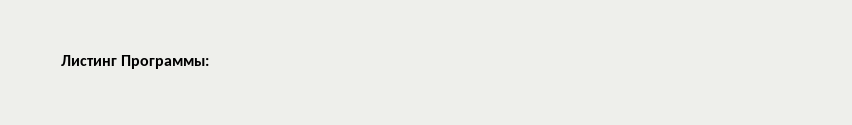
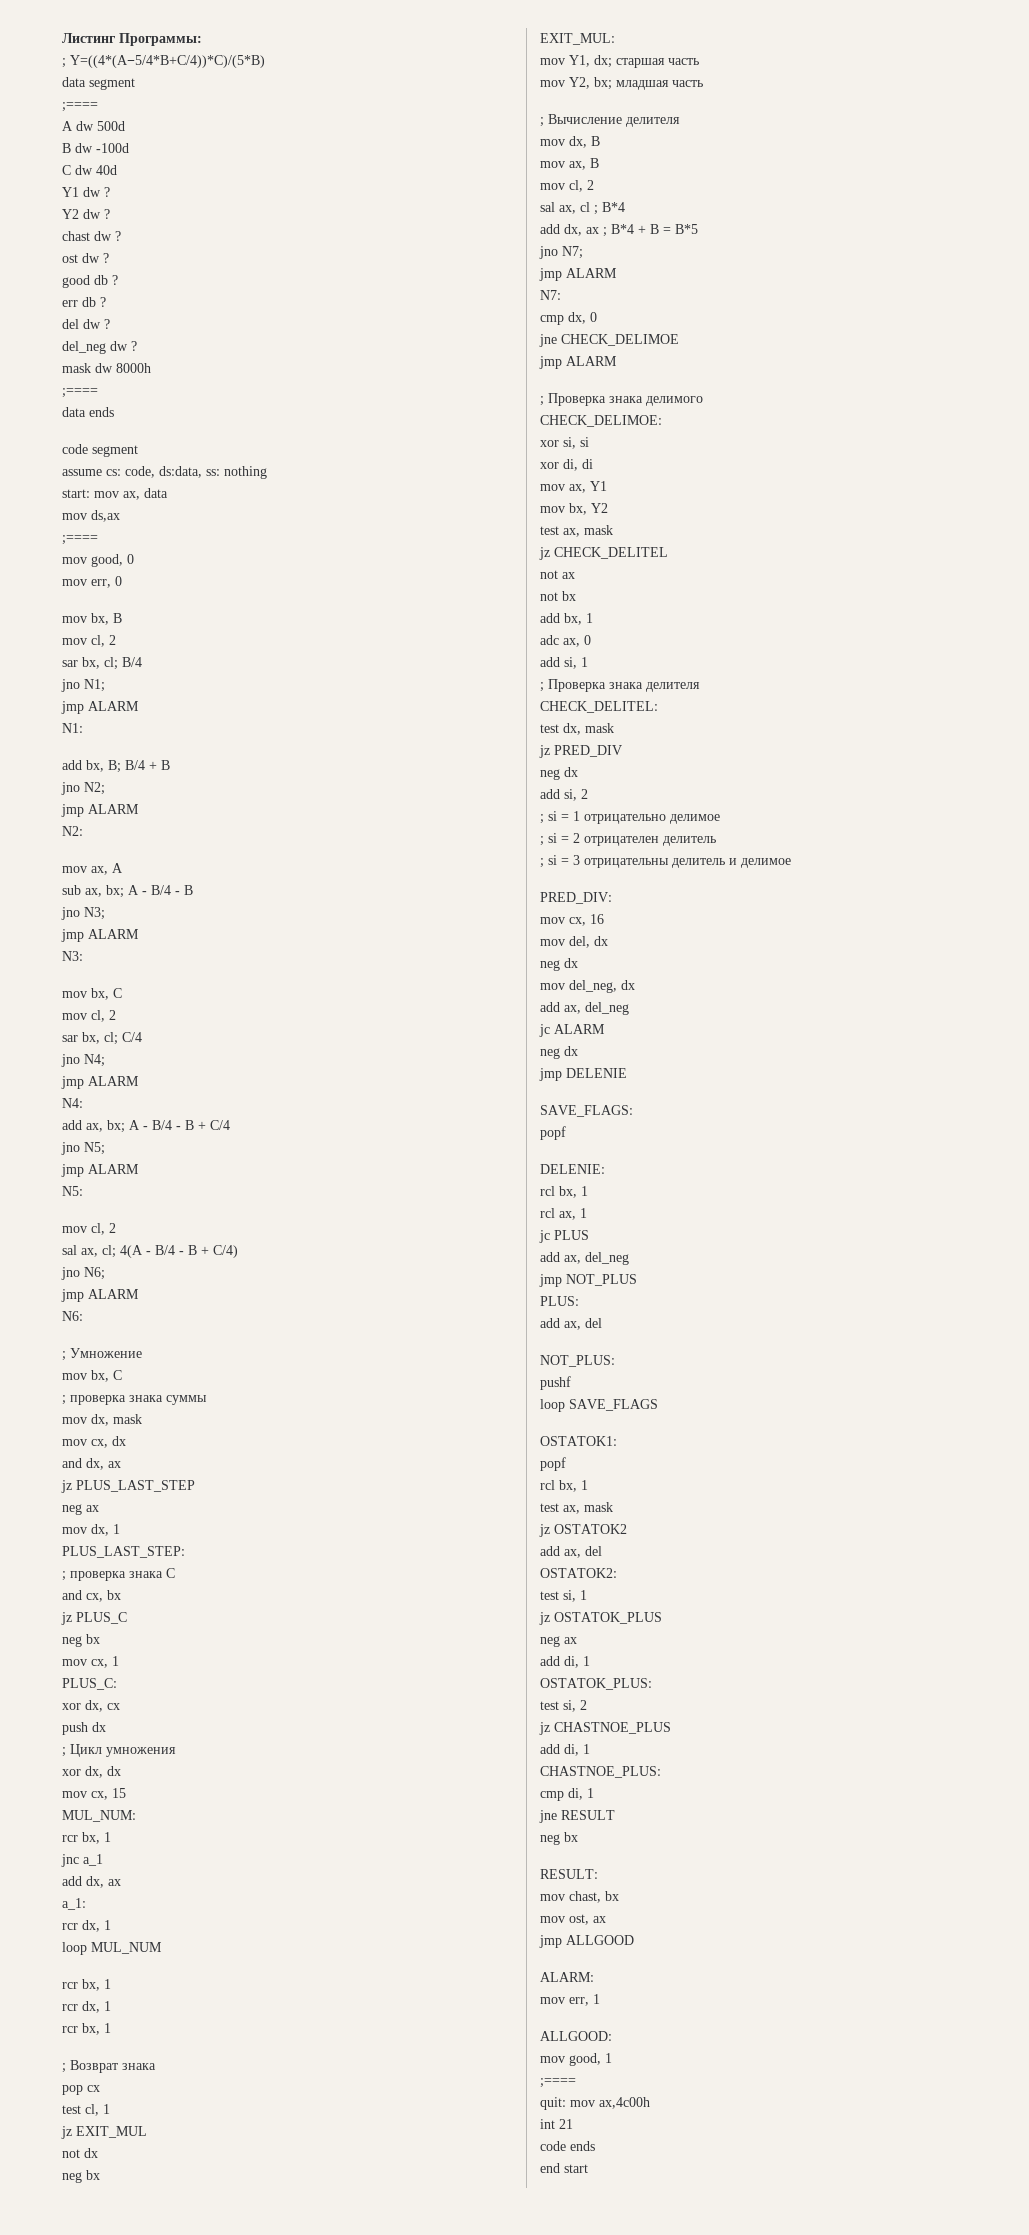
(210, 62) none -> [62,55,265,68] [62,77,135,90] [62,102,98,112] [62,121,125,131] [62,143,129,153] [62,165,117,175] [62,187,110,197] [62,209,110,219] [62,231,121,241] [62,253,109,263] [62,275,118,288] [62,297,106,307] [62,319,110,329] [62,341,137,354] [62,363,151,373] [62,388,98,398] [62,407,114,417] [62,444,138,457] [62,466,267,479] [62,488,168,500] [62,510,120,522] [62,535,98,545] [62,554,134,567] [62,576,122,588] [62,613,122,625] [62,635,116,647] [62,657,142,670] [61,679,105,692] [61,701,139,714] [62,723,83,733] [62,760,170,773] [61,782,105,795] [61,804,139,817] [62,826,83,836] [62,863,123,875] [62,885,193,898] [61,907,105,920] [61,929,139,942] [62,951,83,961] [62,988,122,1000] [62,1010,116,1022] [62,1032,142,1045] [61,1054,105,1067] [61,1076,139,1089] [62,1098,83,1108] [62,1120,230,1133] [61,1142,105,1155] [61,1164,139,1177] [62,1186,83,1196] [62,1223,116,1235] [62,1245,238,1258] [61,1267,105,1280] [61,1289,139,1302] [62,1311,83,1321] [62,1348,142,1361] [62,1370,122,1382] [62,1395,207,1405] [62,1414,142,1426] [62,1436,126,1448] [62,1458,121,1470] [61,1480,195,1493] [62,1504,99,1515] [62,1524,120,1536] [62,1546,185,1558] [62,1568,175,1581] [62,1590,121,1602] [61,1612,127,1625] [62,1634,100,1647] [62,1656,119,1668] [62,1678,117,1690] [62,1700,120,1712] [62,1722,106,1735] [62,1744,176,1757] [62,1766,121,1778] [62,1788,126,1800] [62,1810,136,1822] [62,1832,111,1844] [61,1854,103,1867] [62,1876,121,1888] [62,1898,86,1910] [62,1920,111,1932] [62,1942,162,1955] [62,1979,111,1991] [62,2001,111,2013] [62,2023,111,2035] [62,2060,156,2073] [62,2085,100,2095] [62,2104,110,2116] [61,2126,147,2139] [62,2148,98,2158] [62,2170,100,2183] [540,33,615,45] [540,55,699,68] [540,77,703,90] [540,114,680,127] [540,136,600,148] [540,158,599,170] [540,180,594,192] [540,202,625,215] [540,224,698,237] [539,246,583,259] [539,268,617,281] [540,290,561,300] [540,312,597,325] [539,334,679,347] [539,356,617,369] [540,393,703,406] [540,415,662,427] [540,437,589,449] [540,459,593,471] [540,481,607,493] [540,503,608,515] [540,525,613,537] [539,547,668,560] [540,570,575,579] [540,591,576,601] [540,613,593,625] [540,635,591,647] [540,657,588,669] [540,679,700,692] [540,701,658,713] [540,723,614,735] [539,745,622,758] [540,767,578,780] [540,789,588,801] [540,811,720,824] [540,833,716,846] [540,855,791,868] [540,892,612,904] [540,914,604,926] [540,936,608,948] [540,958,578,971] [540,980,635,993] [540,1002,629,1015] [539,1024,605,1037] [540,1046,578,1059] [539,1068,627,1081] [540,1105,633,1117] [540,1126,566,1140] [540,1164,605,1174] [540,1186,588,1198] [540,1208,587,1220] [539,1230,589,1243] [540,1252,629,1265] [539,1274,637,1287] [540,1296,579,1306] [540,1318,602,1330] [540,1355,615,1367] [540,1376,571,1390] [540,1399,658,1412] [540,1436,617,1446] [540,1457,566,1471] [540,1480,588,1492] [540,1502,613,1514] [539,1524,627,1537] [540,1546,602,1558] [540,1568,617,1578] [540,1590,587,1602] [539,1612,662,1625] [540,1636,577,1647] [540,1656,590,1668] [540,1678,652,1690] [540,1700,587,1712] [539,1722,671,1735] [540,1744,590,1756] [540,1766,661,1778] [540,1788,594,1801] [539,1810,615,1823] [540,1832,578,1845] [540,1869,598,1879] [540,1891,619,1903] [540,1914,606,1925] [539,1935,634,1948] [540,1972,594,1982] [540,1994,600,2006] [540,2031,612,2041] [540,2053,612,2066] [540,2078,576,2088] [540,2097,650,2110] [540,2119,573,2129] [540,2141,595,2151] [540,2163,588,2173] // ; Y=((4*(А−5/4*В+С/4))*C)/(5*B) // data segment // ;==== // A dw 500d // B dw -100d // C dw 40d // Y1 dw ? // Y2 dw ? // chast dw ? // ost dw ? // good db ? // err db ? // del dw ? // del_neg dw ? // mask dw 8000h // ;==== // data ends // code segment // assume cs: code, ds:data, ss: nothing // start: mov ax, data // mov ds,ax // ;==== // mov good, 0 // mov err, 0 // mov bx, B // mov cl, 2 // sar bx, cl; B/4 // jno N1; // jmp ALARM // N1: // add bx, B; B/4 + B // jno N2; // jmp ALARM // N2: // mov ax, A // sub ax, bx; A - B/4 - B // jno N3; // jmp ALARM // N3: // mov bx, C // mov cl, 2 // sar bx, cl; C/4 // jno N4; // jmp ALARM // N4: // add ax, bx; A - B/4 - B + C/4 // jno N5; // jmp ALARM // N5: // mov cl, 2 // sal ax, cl; 4(A - B/4 - B + C/4) // jno N6; // jmp ALARM // N6: // ; Умножение // mov bx, C // ; проверка знака суммы // mov dx, mask // mov cx, dx // and dx, ax // jz PLUS_LAST_STEP // neg ax // mov dx, 1 // PLUS_LAST_STEP: // ; проверка знака C // and cx, bx // jz PLUS_C // neg bx // mov cx, 1 // PLUS_C: // xor dx, cx // push dx // ; Цикл умножения // xor dx, dx // mov cx, 15 // MUL_NUM: // rcr bx, 1 // jnc a_1 // add dx, ax // a_1: // rcr dx, 1 // loop MUL_NUM // rcr bx, 1 // rcr dx, 1 // rcr bx, 1 // ; Возврат знака // pop cx // test cl, 1 // jz EXIT_MUL // not dx // neg bx // EXIT_MUL: // mov Y1, dx; старшая часть // mov Y2, bx; младшая часть // ; Вычисление делителя // mov dx, B // mov ax, B // mov cl, 2 // sal ax, cl ; B*4 // add dx, ax ; B*4 + B = B*5 // jno N7; // jmp ALARM // N7: // cmp dx, 0 // jne CHECK_DELIMOE // jmp ALARM // ; Проверка знака делимого // CHECK_DELIMOE: // xor si, si // xor di, di // mov ax, Y1 // mov bx, Y2 // test ax, mask // jz CHECK_DELITEL // not ax // not bx // add bx, 1 // adc ax, 0 // add si, 1 // ; Проверка знака делителя // CHECK_DELITEL: // test dx, mask // jz PRED_DIV // neg dx // add si, 2 // ; si = 1 отрицательно делимое // ; si = 2 отрицателен делитель // ; si = 3 отрицательны делитель и делимое // PRED_DIV: // mov cx, 16 // mov del, dx // neg dx // mov del_neg, dx // add ax, del_neg // jc ALARM // neg dx // jmp DELENIE // SAVE_FLAGS: // popf // DELENIE: // rcl bx, 1 // rcl ax, 1 // jc PLUS // add ax, del_neg // jmp NOT_PLUS // PLUS: // add ax, del // NOT_PLUS: // pushf // loop SAVE_FLAGS // OSTATOK1: // popf // rcl bx, 1 // test ax, mask // jz OSTATOK2 // add ax, del // OSTATOK2: // test si, 1 // jz OSTATOK_PLUS // neg ax // add di, 1 // OSTATOK_PLUS: // test si, 2 // jz CHASTNOE_PLUS // add di, 1 // CHASTNOE_PLUS: // cmp di, 1 // jne RESULT // neg bx // RESULT: // mov chast, bx // mov ost, ax // jmp ALLGOOD // ALARM: // mov err, 1 // ALLGOOD: // mov good, 1 // ;==== // quit: mov ax,4c00h // int 21 // code ends // end start

